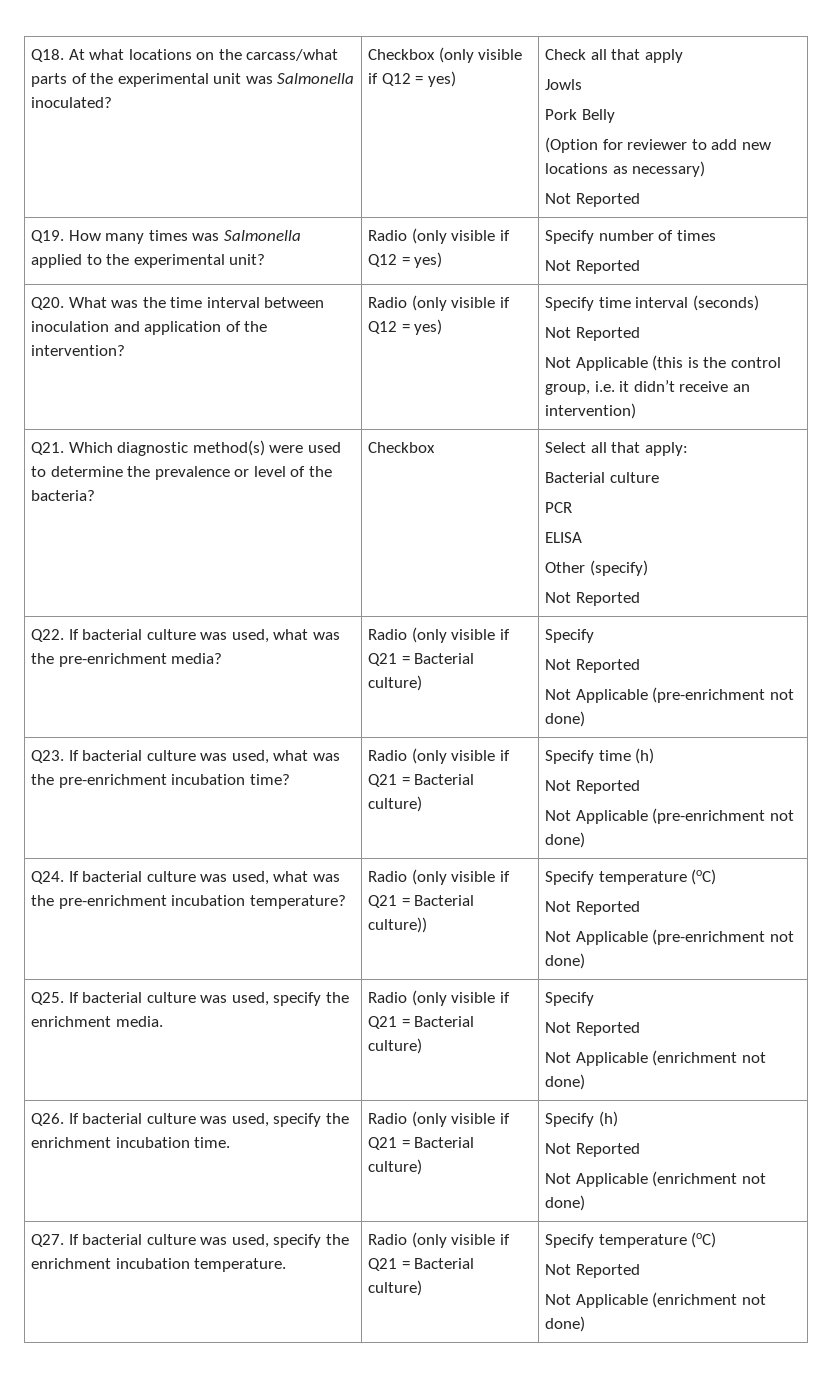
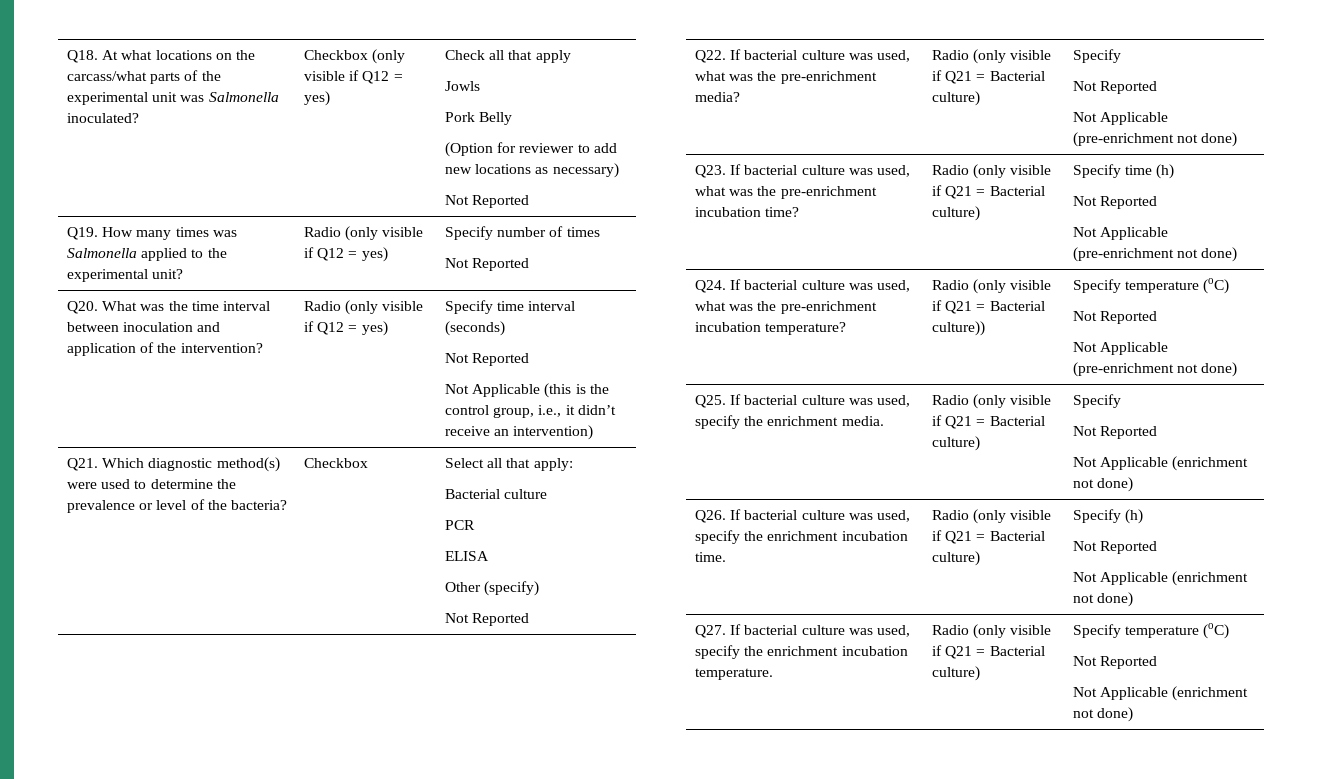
[594,381,615,392] i.e. -> [538,405,562,417] i.e.,

